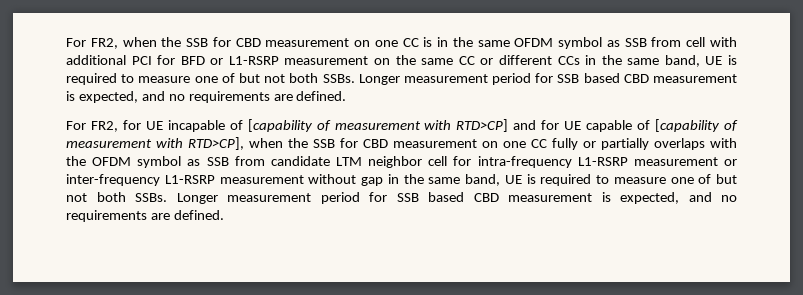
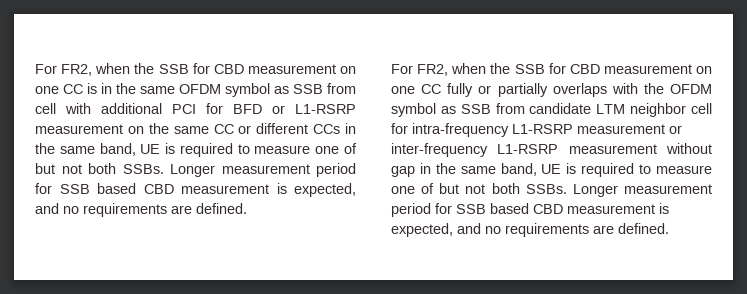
[122,119,739,132] [66,137,244,150] for UE incapable of [capability of measurement with RTD>CP] and for UE capable of [capability of measurement with RTD>CP], -> (449, 70) none

